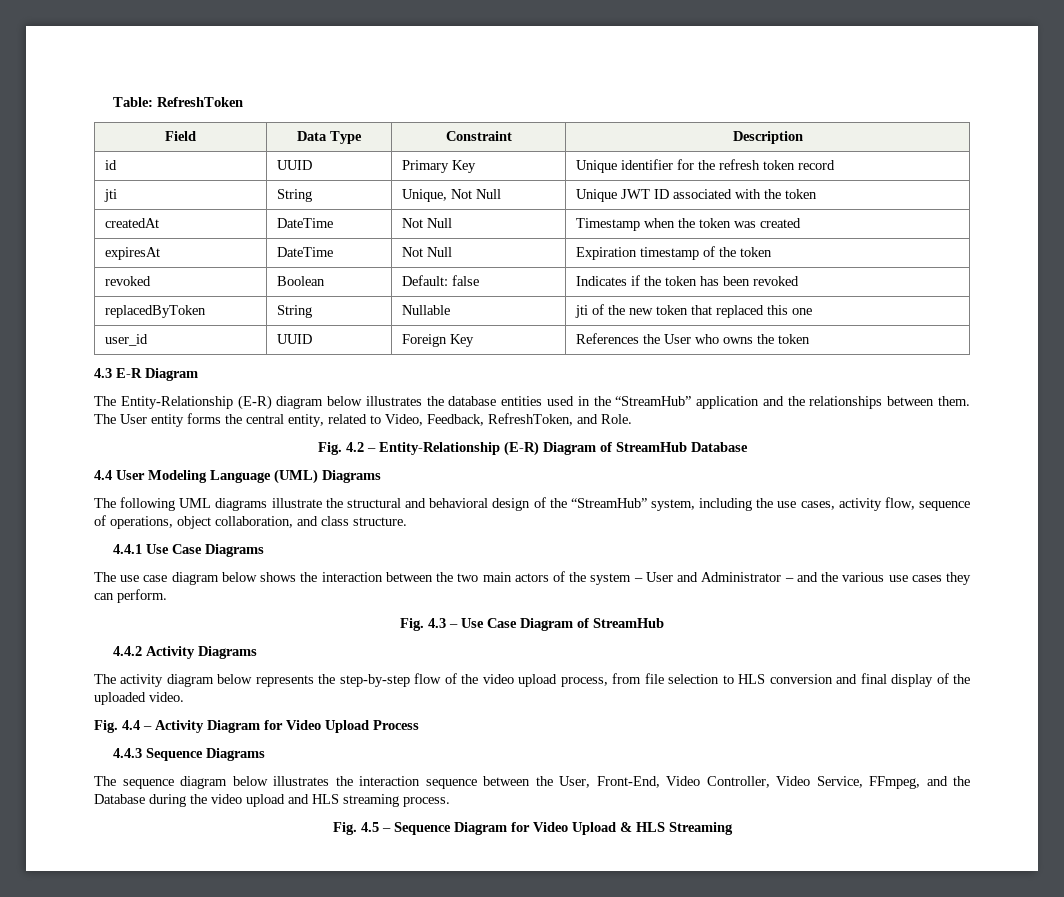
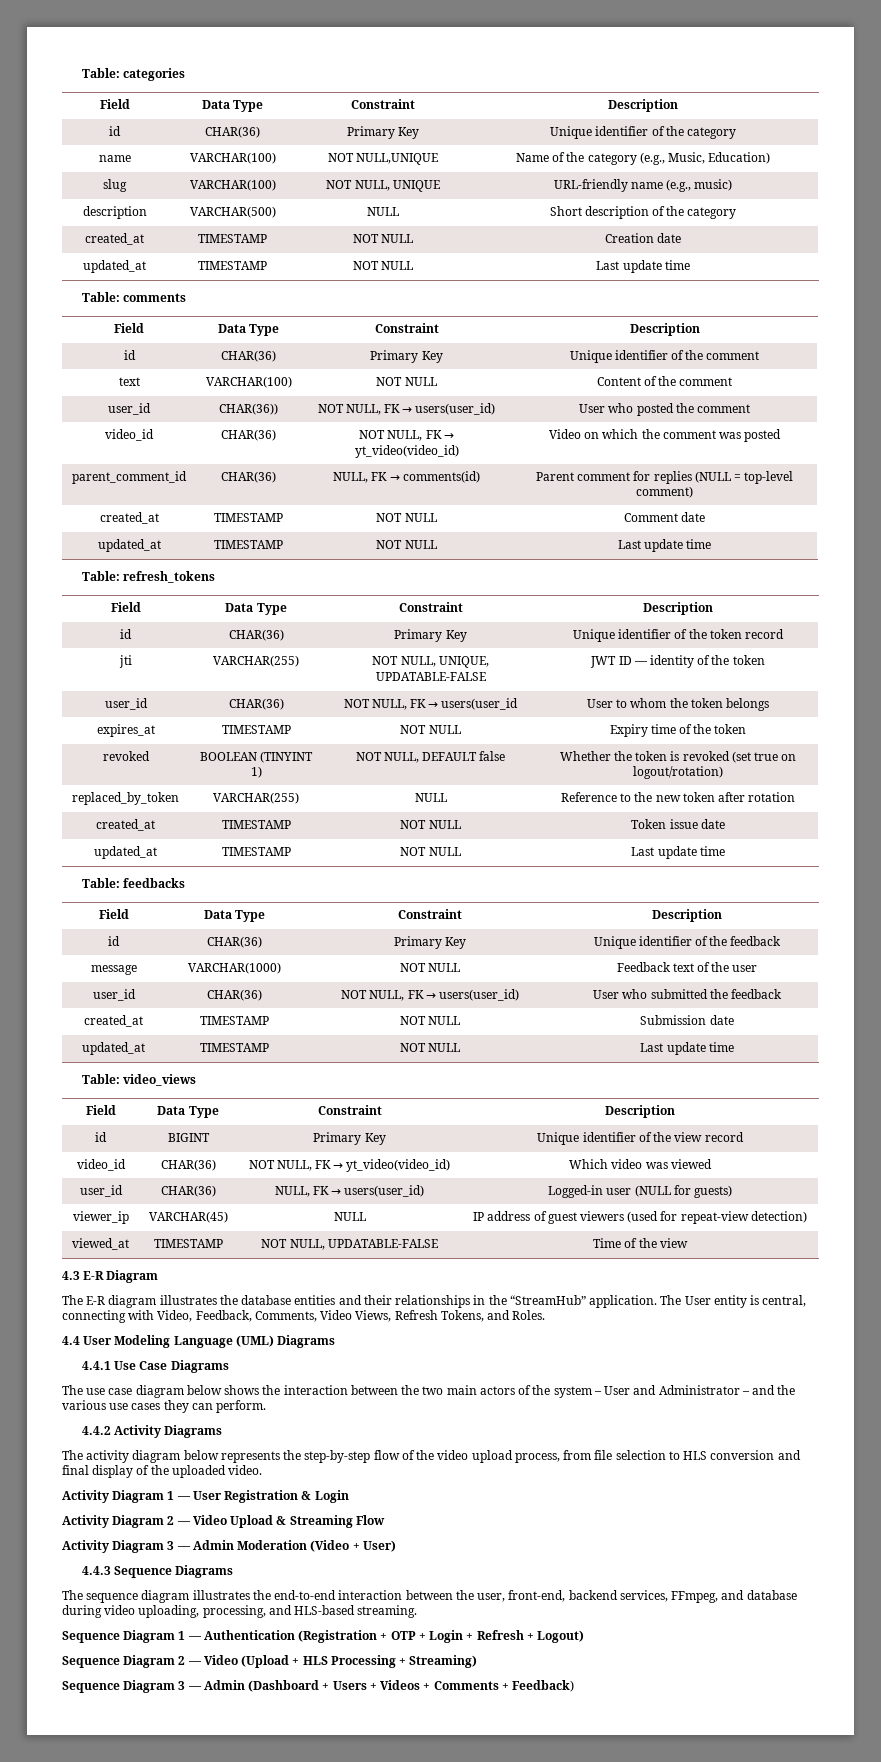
[113,97,244,107] [165,131,196,141] [297,131,362,144] [445,131,512,141] [732,131,803,144] [105,160,118,170] [277,160,313,170] [402,160,477,173] [576,159,836,173] [104,189,118,202] [277,189,313,202] [402,189,502,202] [576,189,818,202] [105,218,160,228] [277,218,334,228] [402,218,453,228] [576,218,802,231] [105,247,161,260] [277,247,334,257] [402,247,453,257] [576,246,773,260] [105,276,152,286] [277,276,326,286] [402,275,480,286] [576,275,800,286] [105,305,207,318] [277,305,313,318] [402,305,451,315] [575,304,813,318] [105,334,149,346] [277,334,313,344] [402,334,475,347] [576,333,811,344] [94,368,198,381] [94,395,971,410] [94,413,632,427] [317,441,748,456] Table: RefreshToken // Field | Data Type | Constraint | Description // id | UUID | Primary Key | Unique identifier for the refresh token record // jti | String | Unique, Not Null | Unique JWT ID associated with the token // createdAt | DateTime | Not Null | Timestamp when the token was created // expiresAt | DateTime | Not Null | Expiration timestamp of the token // revoked | Boolean | Default: false | Indicates if the token has been revoked // replacedByToken | String | Nullable | jti of the new token that replaced this one // user_id | UUID | Foreign Key | References the User who owns the token // 4.3 E-R Diagram // The Entity-Relationship (E-R) diagram below illustrates the database entities used in the “StreamHub” application and the relationships between them. The User entity forms the central entity, related to Video, Feedback, RefreshToken, and Role. // Fig. 4.2 – Entity-Relationship (E-R) Diagram of StreamHub Database -> [81,68,186,81] [99,99,130,109] [201,100,264,112] [351,99,415,109] [608,99,679,112] [109,126,121,136] [205,126,260,138] [346,126,420,139] [550,126,736,139] [98,155,131,162] [189,152,276,164] [327,153,439,165] [515,152,771,165] [103,179,127,192] [189,179,276,191] [326,180,440,192] [553,179,733,192] [82,206,147,219] [189,206,276,218] [367,207,399,216] [549,206,737,219] [85,233,144,245] [198,234,267,243] [352,234,414,243] [604,233,682,243] [83,260,146,273] [198,261,267,270] [352,261,414,270] [596,260,690,273] [81,292,187,302] [114,323,144,333] [217,324,280,336] [374,323,439,333] [629,323,700,336] [123,350,136,360] [221,350,276,362] [370,350,443,363] [569,350,760,363] [118,377,140,386] [205,376,292,388] [376,377,437,386] [596,376,733,386] [108,403,151,415] [219,403,278,415] [317,403,496,415] [579,403,750,416] [105,429,154,441] [221,429,276,441] [359,430,454,441] [354,445,459,458] [548,429,782,442] [72,471,187,484] [221,471,276,483] [333,471,480,483] [535,471,794,484] [636,486,694,498] [99,512,159,524] [214,513,283,522] [376,513,437,522] [623,512,706,522] [97,539,161,552] [214,540,283,549] [376,540,437,549] [617,539,712,552] [81,571,216,583] [110,602,141,612] [225,603,287,615] [398,602,463,612] [643,602,714,615] [120,629,132,639] [228,629,284,641] [394,629,467,642] [572,629,785,642] [118,655,132,668] [213,655,299,667] [372,656,489,668] [375,672,486,681] [590,655,765,668] [104,698,148,710] [228,698,284,710] [343,698,519,710] [586,698,770,711] [96,724,155,737] [221,725,291,734] [400,725,461,734] [609,724,747,737] [102,751,150,761] [199,751,314,763] [250,766,262,778] [355,751,506,763] [559,751,797,763] [633,766,724,779] [72,792,179,805] [213,792,299,804] [414,793,447,802] [560,792,796,802] [96,819,155,831] [221,820,291,829] [400,820,461,829] [631,819,725,829] [94,846,157,859] [221,847,291,856] [400,847,461,856] [631,846,725,859] [81,878,186,888] [98,909,129,919] [203,910,266,922] [398,909,462,919] [652,909,723,922] [108,936,120,946] [207,936,262,948] [393,936,467,949] [593,936,782,949] [90,965,137,975] [188,962,281,974] [399,963,461,972] [616,962,758,972] [92,989,136,1001] [207,989,262,1001] [341,989,519,1001] [593,989,782,999] [84,1015,143,1027] [200,1016,269,1025] [399,1016,461,1025] [640,1015,734,1025] [82,1042,145,1055] [200,1043,269,1052] [399,1043,461,1052] [640,1042,734,1055] [81,1074,197,1086] [85,1105,116,1115] [157,1106,219,1118] [317,1105,382,1115] [605,1105,676,1118] [95,1132,107,1142] [167,1133,210,1142] [313,1132,386,1145] [537,1132,744,1145] [76,1159,126,1171] [160,1159,216,1171] [248,1159,451,1172] [569,1159,712,1169] [79,1185,123,1197] [160,1185,216,1197] [274,1185,425,1197] [548,1185,732,1198] [72,1211,129,1224] [148,1211,228,1223] [333,1212,366,1221] [473,1211,807,1224] [72,1238,129,1250] [153,1239,223,1248] [261,1239,438,1250] [593,1238,688,1248] [62,1270,159,1283] [62,1295,807,1308] [62,1310,546,1323] Table: categories // Field | Data Type | Constraint | Description // id | CHAR(36) | Primary Key | Unique identifier of the category // name | VARCHAR(100) | NOT NULL,UNIQUE | Name of the category (e.g., Music, Education) // slug | VARCHAR(100) | NOT NULL, UNIQUE | URL-friendly name (e.g., music) // description | VARCHAR(500) | NULL | Short description of the category // created_at | TIMESTAMP | NOT NULL | Creation date // updated_at | TIMESTAMP | NOT NULL | Last update time // Table: comments // Field | Data Type | Constraint | Description // id | CHAR(36) | Primary Key | Unique identifier of the comment // text | VARCHAR(100) | NOT NULL | Content of the comment // user_id | CHAR(36)) | NOT NULL, FK → users(user_id) | User who posted the comment // video_id | CHAR(36) | NOT NULL, FK → yt_video(video_id) | Video on which the comment was posted // parent_comment_id | CHAR(36) | NULL, FK → comments(id) | Parent comment for replies (NULL = top-level comment) // created_at | TIMESTAMP | NOT NULL | Comment date // updated_at | TIMESTAMP | NOT NULL | Last update time // Table: refresh_tokens // Field | Data Type | Constraint | Description // id | CHAR(36) | Primary Key | Unique identifier of the token record // jti | VARCHAR(255) | NOT NULL, UNIQUE, UPDATABLE-FALSE | JWT ID — identity of the token // user_id | CHAR(36) | NOT NULL, FK → users(user_id | User to whom the token belongs // expires_at | TIMESTAMP | NOT NULL | Expiry time of the token // revoked | BOOLEAN (TINYINT 1) | NOT NULL, DEFAULT false | Whether the token is revoked (set true on logout/rotation) // replaced_by_token | VARCHAR(255) | NULL | Reference to the new token after rotation // created_at | TIMESTAMP | NOT NULL | Token issue date // updated_at | TIMESTAMP | NOT NULL | Last update time // Table: feedbacks // Field | Data Type | Constraint | Description // id | CHAR(36) | Primary Key | Unique identifier of the feedback // message | VARCHAR(1000) | NOT NULL | Feedback text of the user // user_id | CHAR(36) | NOT NULL, FK → users(user_id) | User who submitted the feedback // created_at | TIMESTAMP | NOT NULL | Submission date // updated_at | TIMESTAMP | NOT NULL | Last update time // Table: video_views // Field | Data Type | Constraint | Description // id | BIGINT | Primary Key | Unique identifier of the view record // video_id | CHAR(36) | NOT NULL, FK → yt_video(video_id) | Which video was viewed // user_id | CHAR(36) | NULL, FK → users(user_id) | Logged-in user (NULL for guests) // viewer_ip | VARCHAR(45) | NULL | IP address of guest viewers (used for repeat-view detection) // viewed_at | TIMESTAMP | NOT NULL, UPDATABLE-FALSE | Time of the view // 4.3 E-R Diagram // The E-R diagram illustrates the database entities and their relationships in the “StreamHub” application. The User entity is central, connecting with Video, Feedback, Comments, Video Views, Refresh Tokens, and Roles.
[94,497,970,511] [94,515,407,529] // The following UML diagrams illustrate the structural and behavioral design of the “StreamHub” system, including the use cases, activity flow, sequence of operations, object collaboration, and class structure. -> (336, 1341) none
[400,618,664,631] // Fig. 4.3 – Use Case Diagram of StreamHub -> (267, 1406) none
[94,720,419,733] Fig. 4.4 – Activity Diagram for Video Upload Process -> [62,1490,349,1503] [62,1515,385,1528] [62,1540,396,1553] Activity Diagram 1 — User Registration & Login // Activity Diagram 2 — Video Upload & Streaming Flow // Activity Diagram 3 — Admin Moderation (Video + User)
[232,776,970,789] [94,794,450,807] [332,822,733,835] below illustrates the interaction sequence between the User, Front-End, Video Controller, Video Service, FFmpeg, and the Database during the video upload and HLS streaming process. // Fig. 4.5 – Sequence Diagram for Video Upload & HLS Streaming -> [192,1590,797,1603] [62,1605,418,1618] [62,1630,585,1643] [62,1655,478,1668] [62,1680,575,1693] illustrates the end-to-end interaction between the user, front-end, backend services, FFmpeg, and database during video uploading, processing, and HLS-based streaming. // Sequence Diagram 1 — Authentication (Registration + OTP + Login + Refresh + Logout) // Sequence Diagram 2 — Video (Upload + HLS Processing + Streaming) // Sequence Diagram 3 — Admin (Dashboard + Users + Videos + Comments + Feedback)

